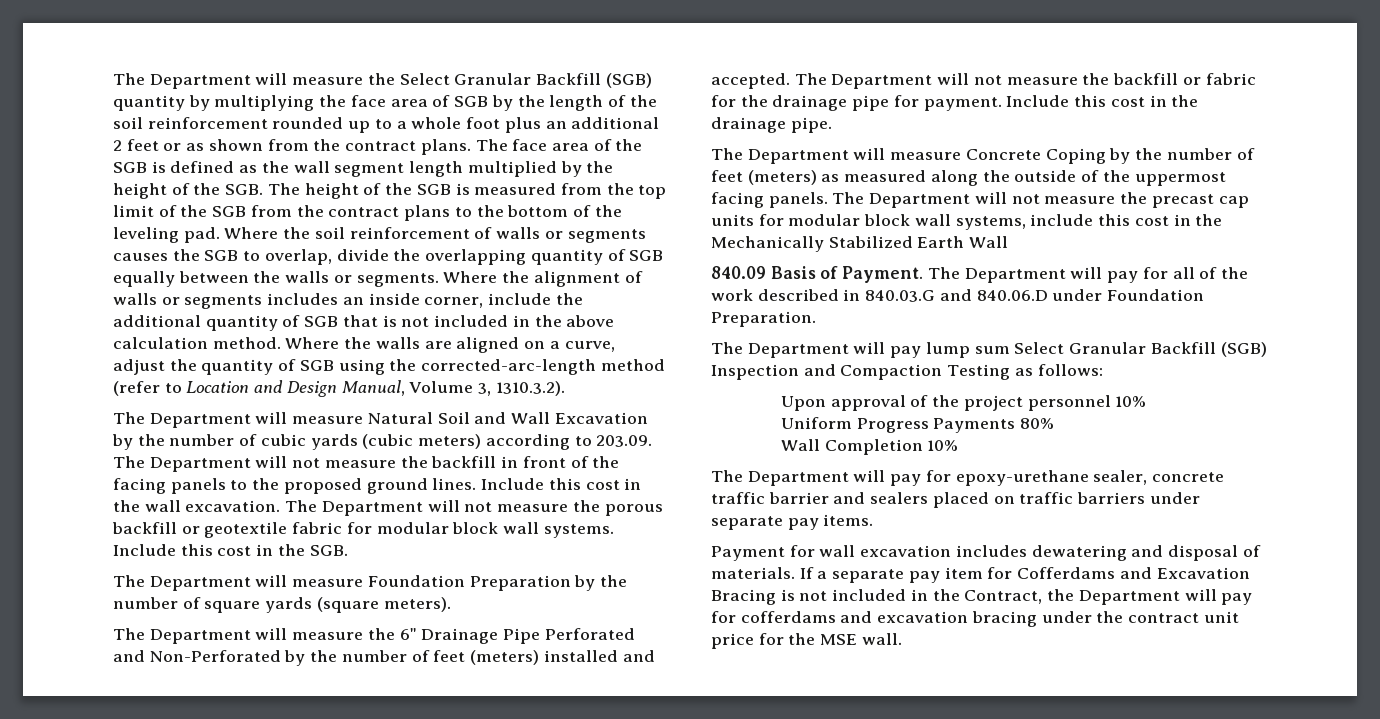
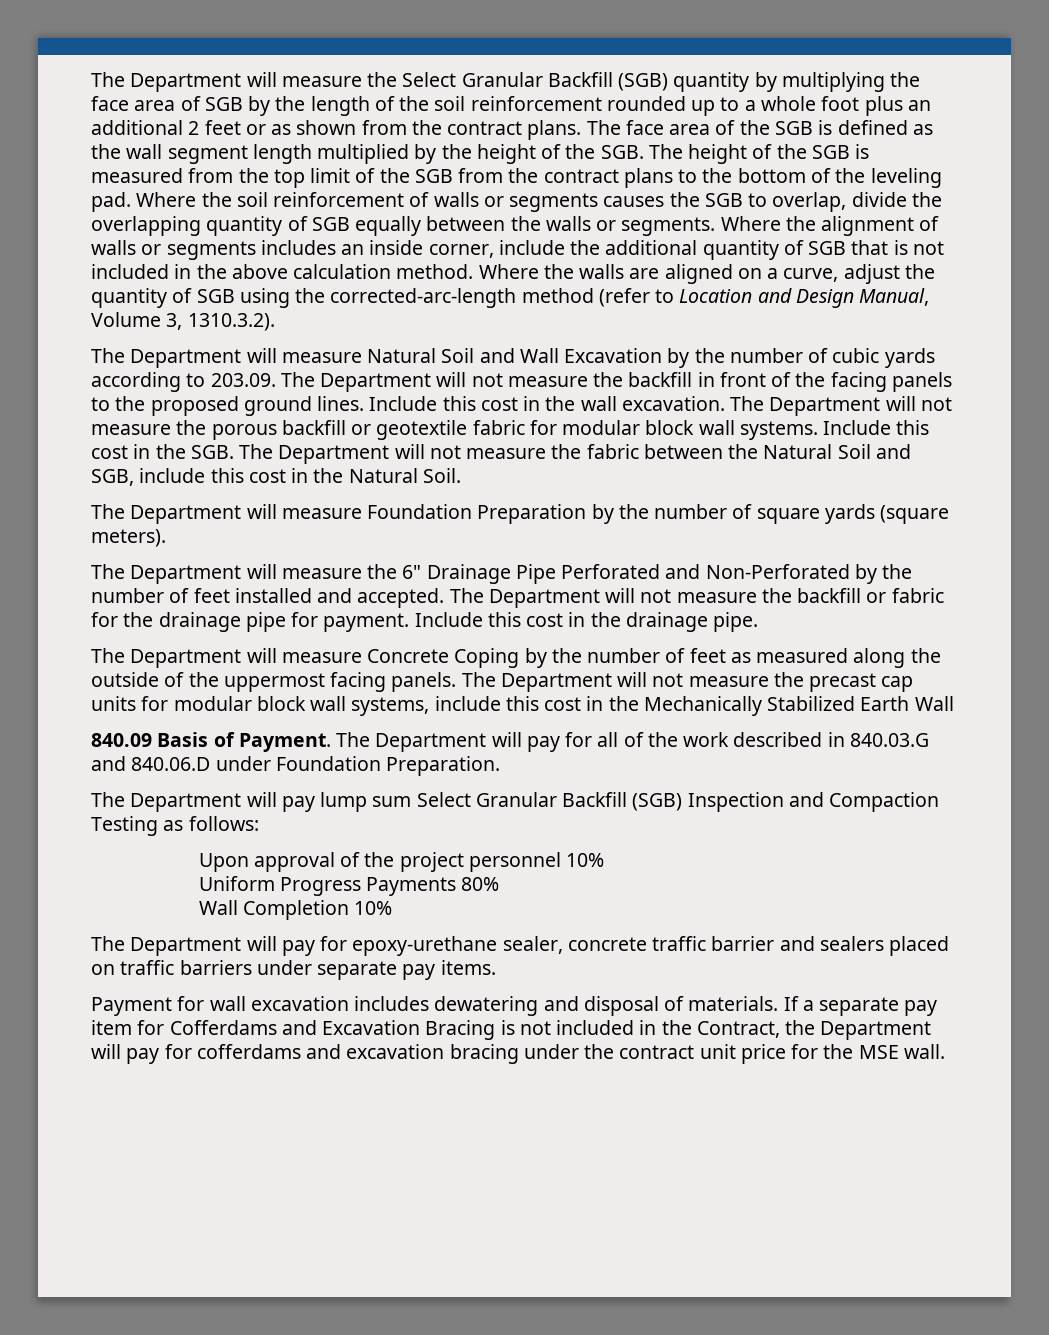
[362,434,482,449] (cubic meters) -> (935, 358) none
(348, 550) none -> [239,444,911,464] [91,468,461,486] The Department will not measure the fabric between the Natural Soil and SGB, include this cost in the Natural Soil.
[470,650,540,665] (meters) -> (230, 595) none
[747,170,817,185] (meters) -> (726, 655) none

